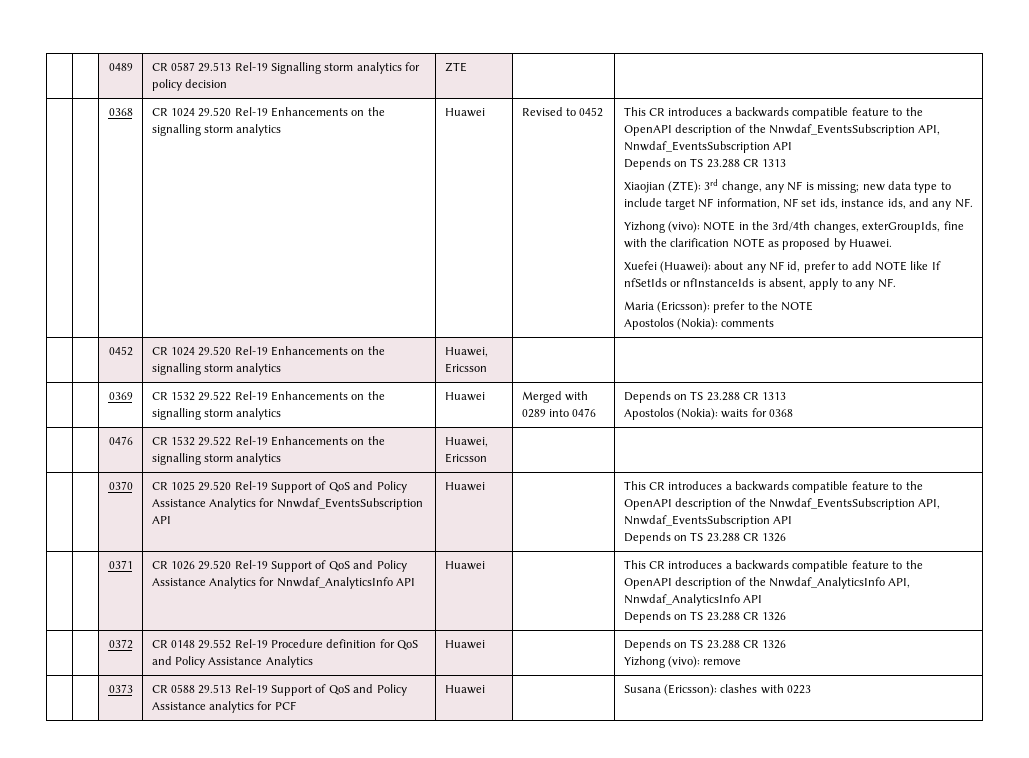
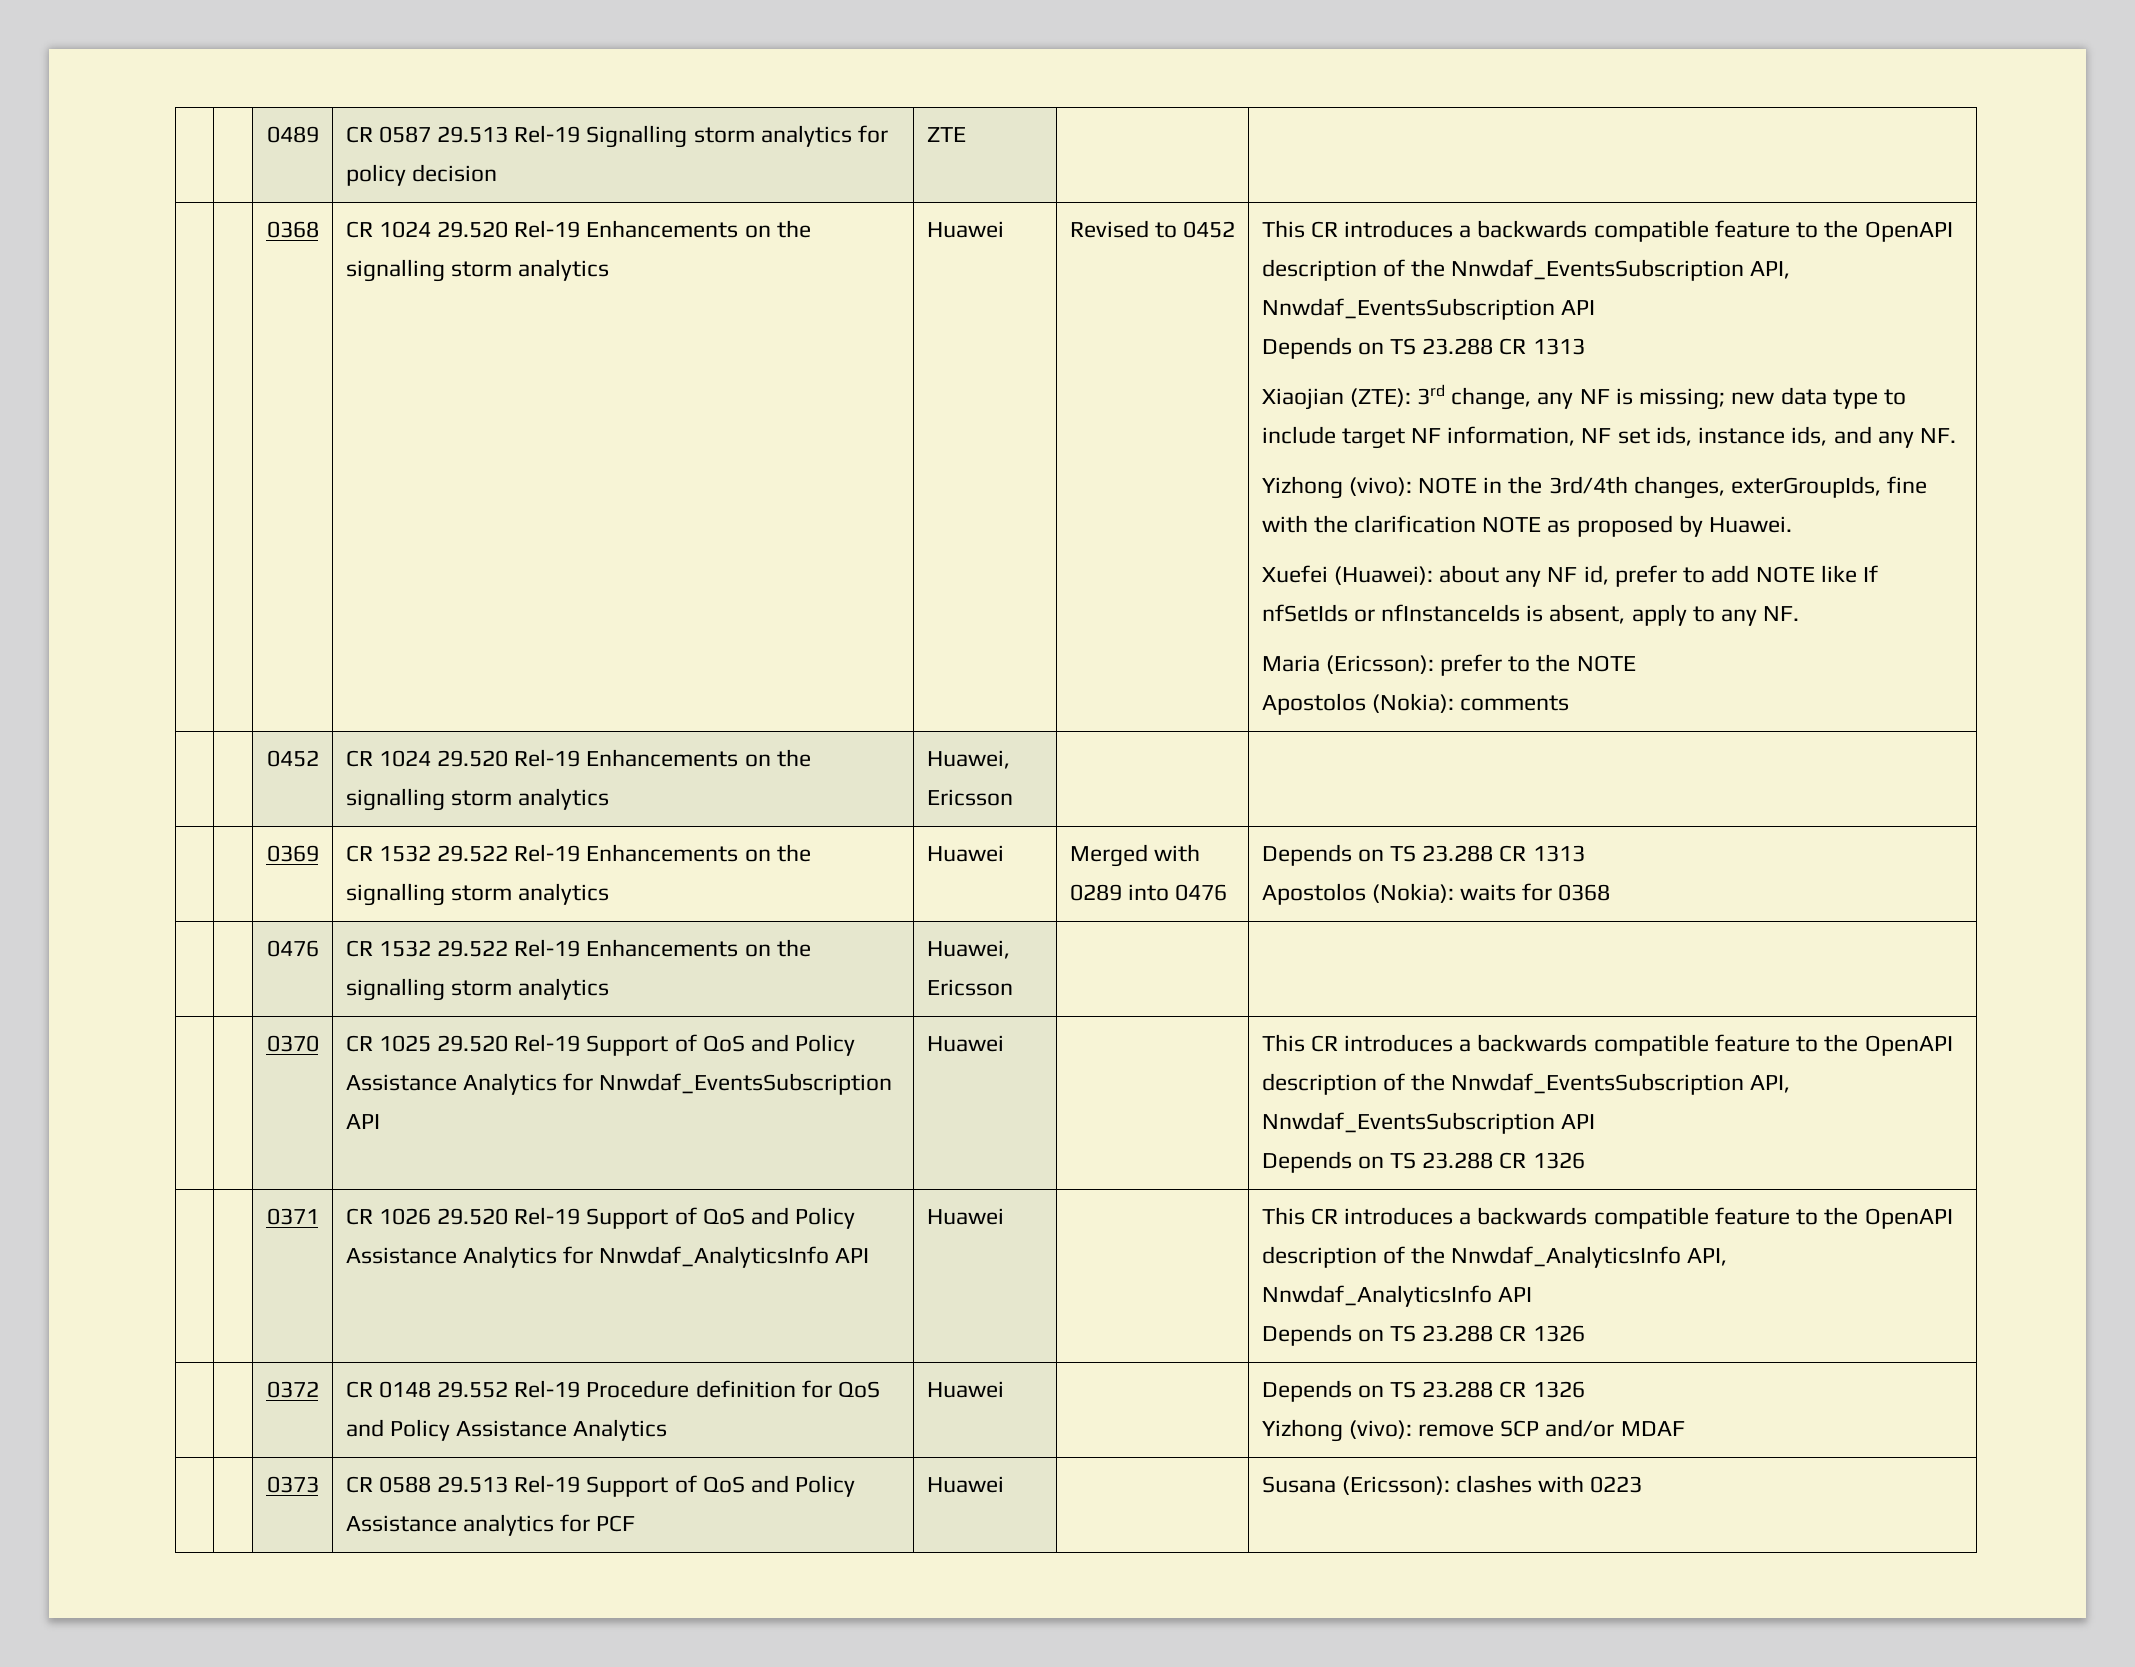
(742, 662) none -> [1500,1419,1685,1437] SCP and/or MDAF

